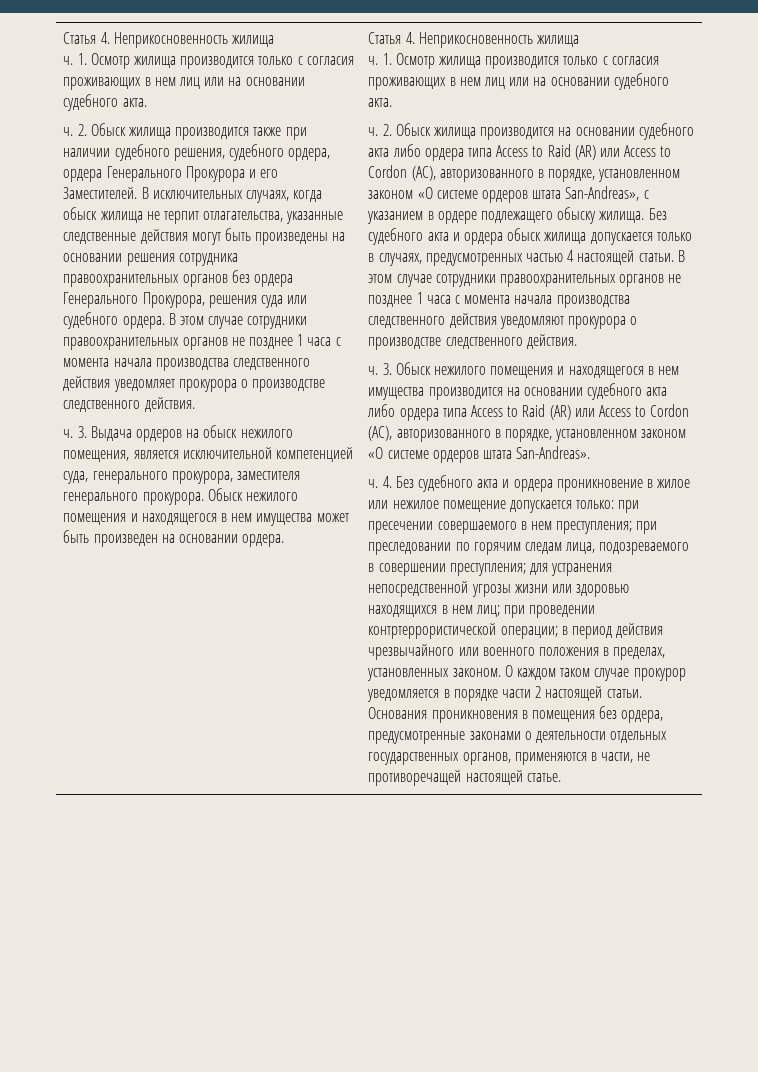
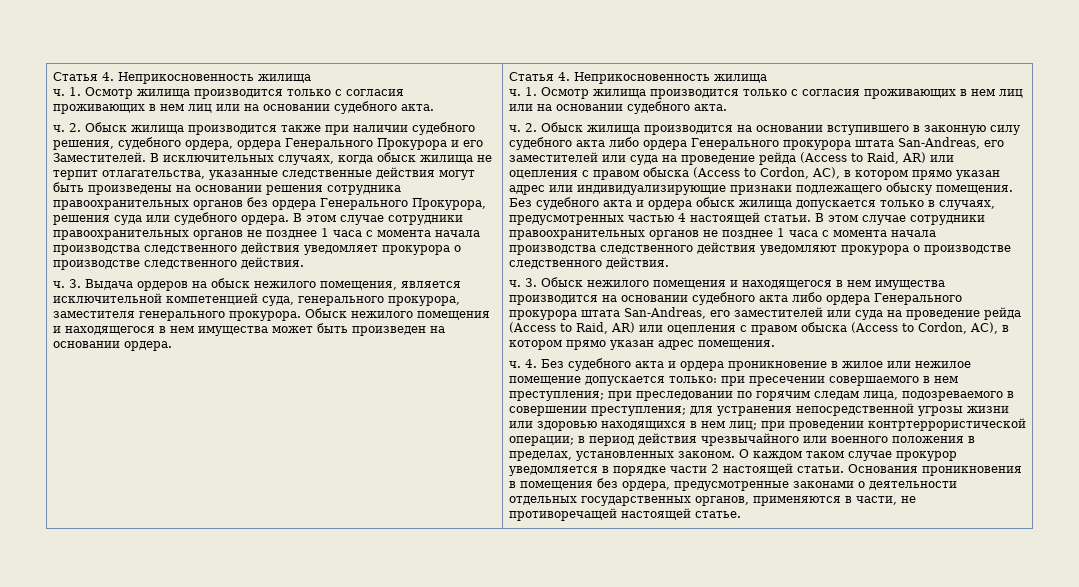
[638,123,694,140] [368,144,672,161] [368,165,681,182] [368,186,649,203] [367,211,477,224] судебного акта либо ордера типа Access to Raid (AR) или Access to Cordon (AC), авторизованного в порядке, установленном законом «О системе ордеров штата San-Andreas», с указанием в ордере -> [826,125,1020,135] [508,137,1004,150] [508,152,954,165] [508,167,1000,180] [508,185,792,195] вступившего в законную силу судебного акта либо ордера Генерального прокурора штата San-Andreas, его заместителей или суда на проведение рейда (Access to Raid, AR) или оцепления с правом обыска (Access to Cordon, AC), в котором прямо указан адрес или индивидуализирующие признаки
[599,211,645,223] жилища. -> [935,185,1013,194] помещения.
[442,404,690,420] [368,426,687,442] [368,446,591,463] типа Access to Raid (AR) или Access to Cordon (AC), авторизованного в порядке, установленном законом «О системе ордеров штата San-Andreas». -> [873,293,962,305] [508,307,1021,320] [508,322,1009,335] [508,340,775,350] Генерального прокурора штата San-Andreas, его заместителей или суда на проведение рейда (Access to Raid, AR) или оцепления с правом обыска (Access to Cordon, AC), в котором прямо указан адрес помещения.

